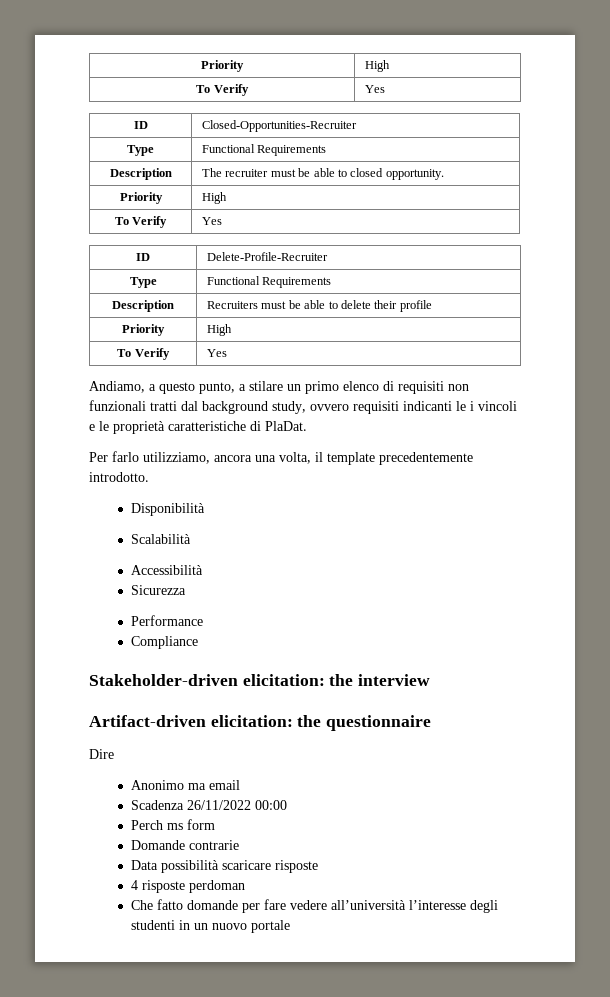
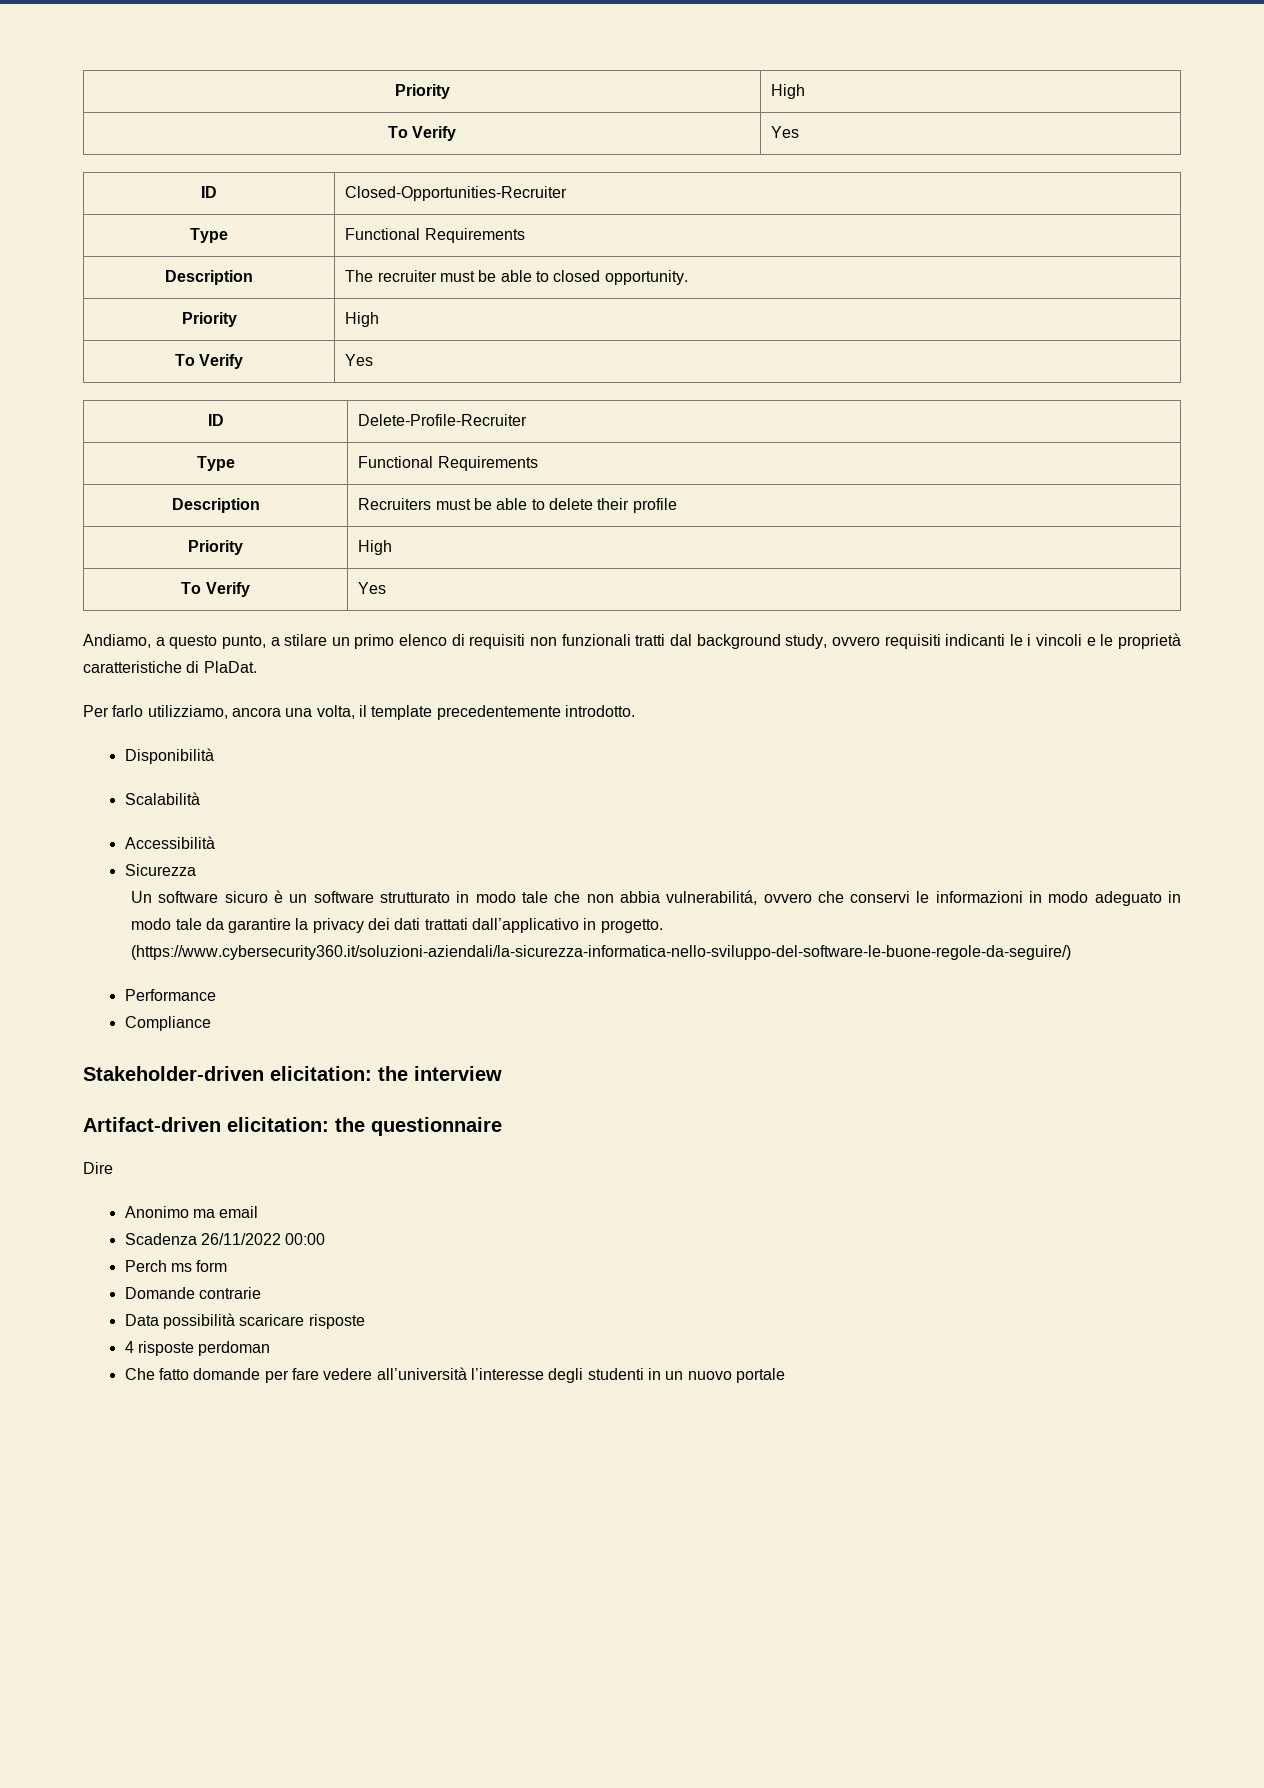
(186, 590) none -> [131,890,1181,906] [131,918,663,933] [131,945,1072,960] // Un software sicuro è un software strutturato in modo tale che non abbia vulnerabilitá, ovvero che conservi le informazioni in modo adeguato in modo tale da garantire la privacy dei dati trattati dall’applicativo in progetto. (https://www.cybersecurity360.it/soluzioni-aziendali/la-sicurezza-informatica-nello-sviluppo-del-software-le-buone-regole-da-seguire/)

